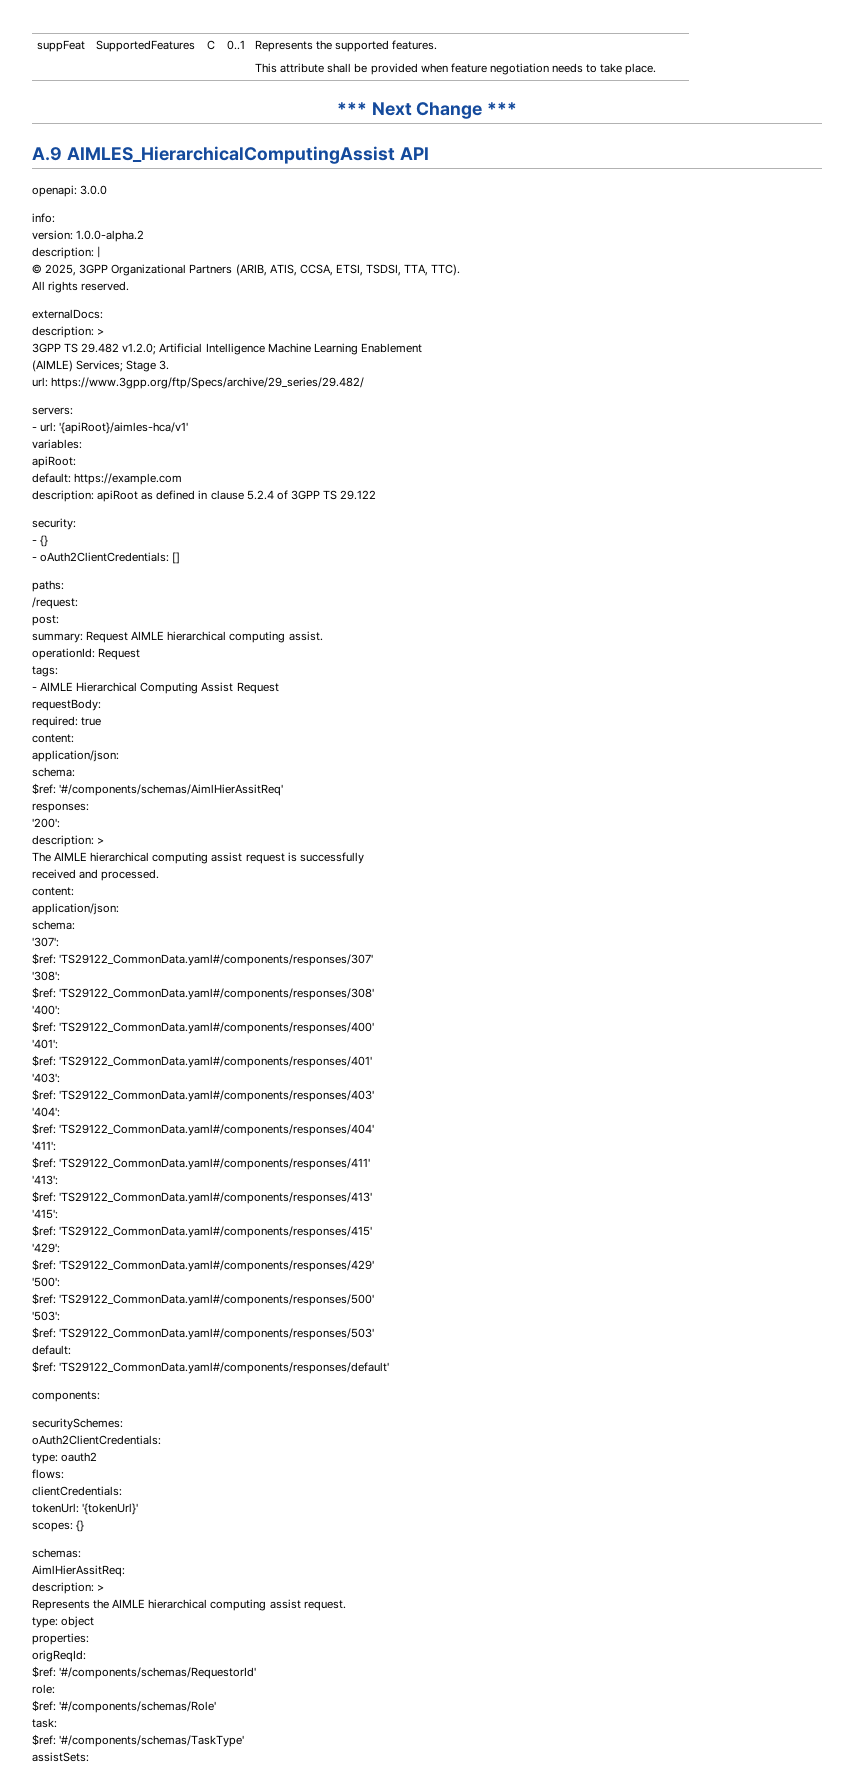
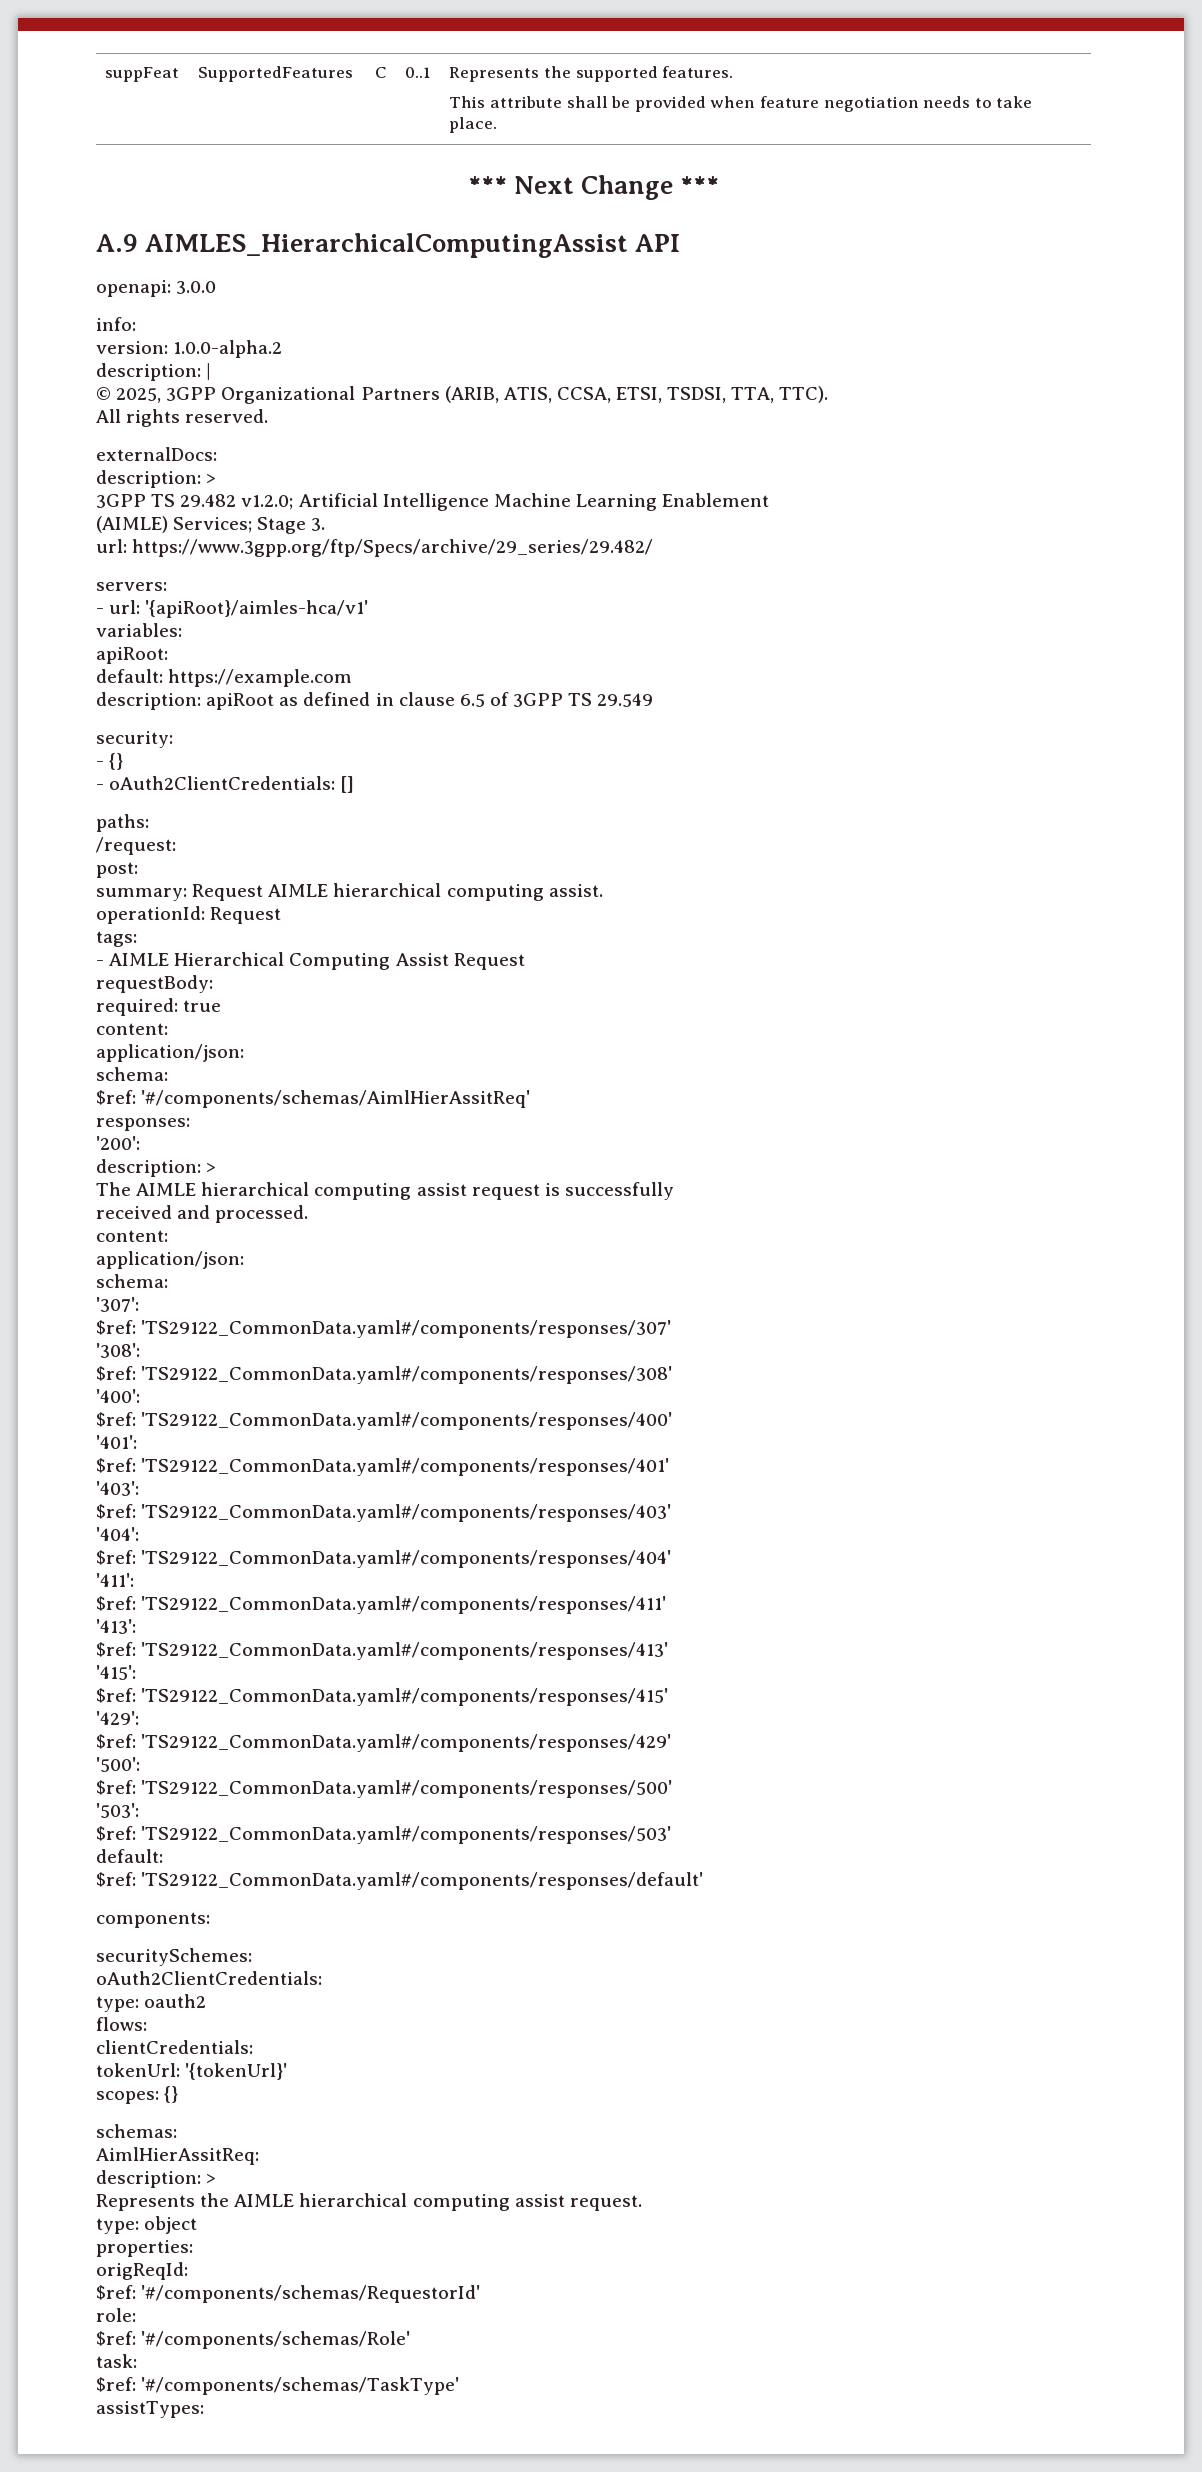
[246,490,274,500] 5.2.4 -> [459,694,485,707] 6.5
[340,490,377,500] 29.122 -> [597,693,654,707] 29.549
[32,1752,89,1762] assistSets: -> [96,2401,204,2418] assistTypes:

